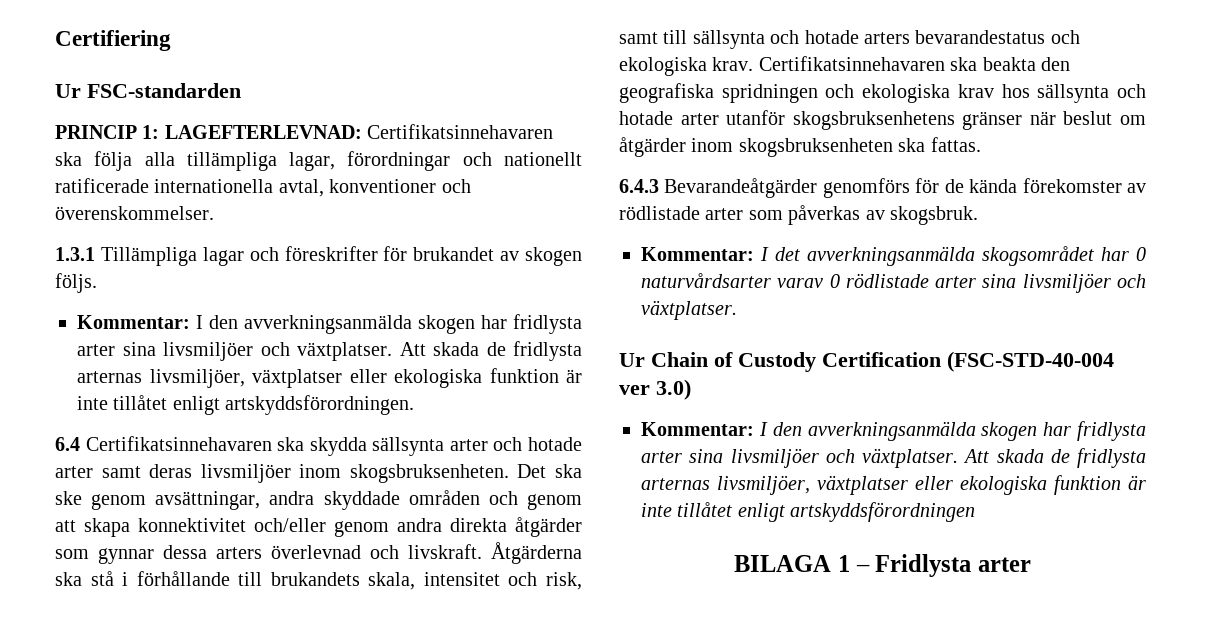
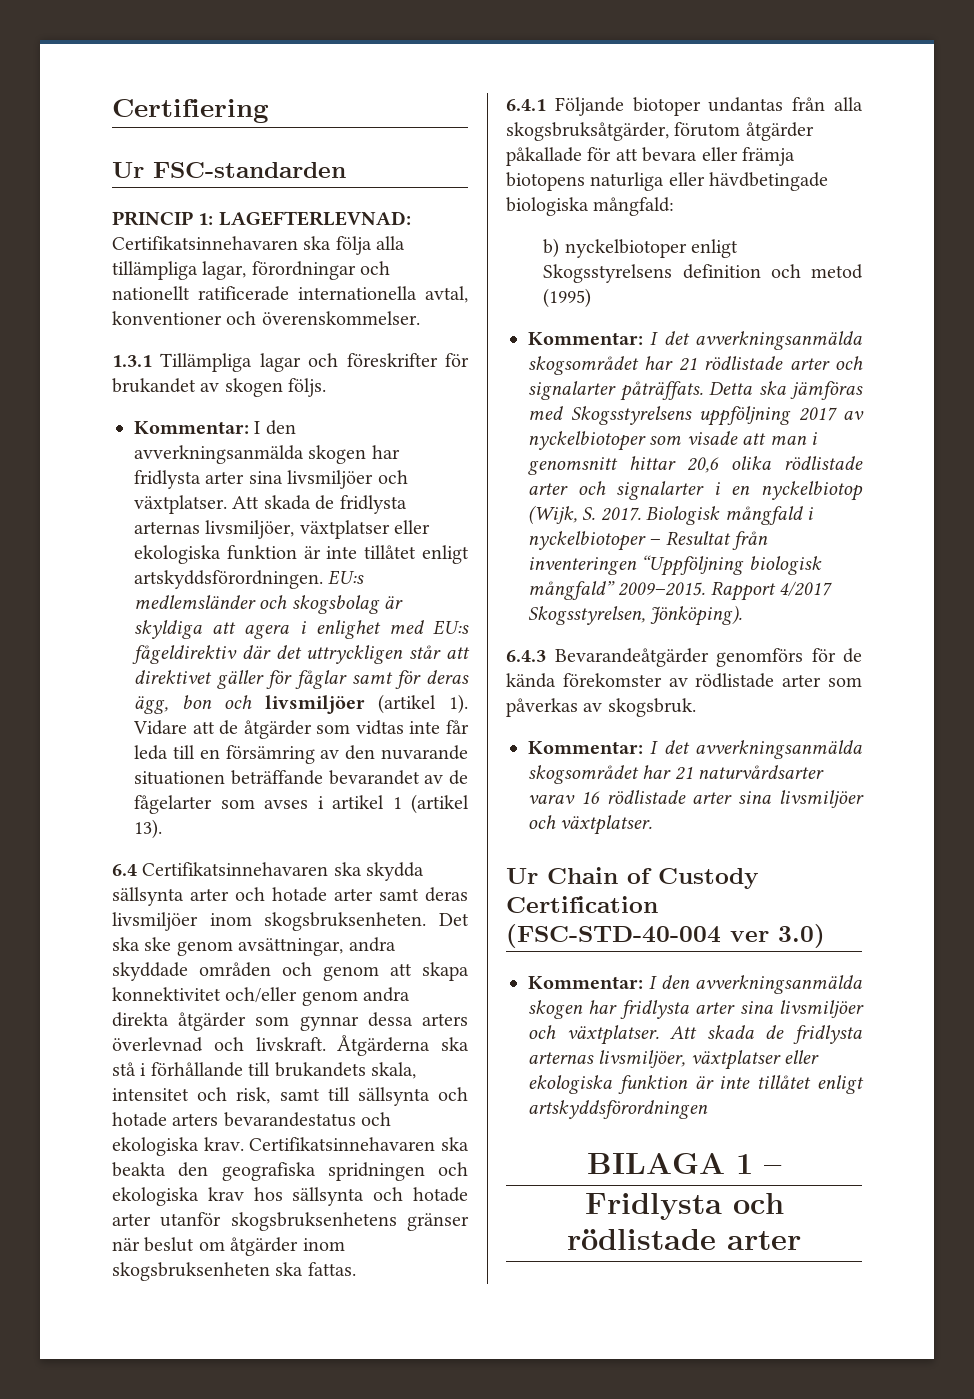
(415, 405) none -> [328,570,365,585] [134,595,404,614] [134,620,470,639] [132,645,471,664] [134,670,469,689] [134,694,468,714] [133,720,469,739] [134,745,469,764] [134,770,468,785] [134,794,469,814] [134,819,162,839] EU:s medlemsländer och skogsbolag är skyldiga att agera i enlighet med EU:s fågeldirektiv där det uttryckligen står att direktivet gäller för fåglar samt för deras ägg, bon och livsmiljöer (artikel 1). Vidare att de åtgärder som vidtas inte får leda till en försämring av den nuvarande situationen beträffande bevarandet av de fågelarter som avses i artikel 1 (artikel 13).
(981, 144) none -> [506,97,863,116] [506,122,814,141] [506,147,795,166] [506,172,829,191] [506,197,675,216] [543,238,739,258] [543,264,863,283] [543,288,592,308] [528,331,862,350] [528,356,863,375] [528,381,863,401] [528,406,864,426] [528,431,817,451] [528,456,863,475] [528,481,863,501] [528,505,813,525] [528,531,769,551] [528,555,822,576] [528,581,833,601] [528,605,743,626] // 6.4.1 Följande biotoper undantas från alla skogsbruksåtgärder, förutom åtgärder påkallade för att bevara eller främja biotopens naturliga eller hävdbetingade biologiska mångfald: // b) nyckelbiotoper enligt Skogsstyrelsens definition och metod (1995) // Kommentar: I det avverkningsanmälda skogsområdet har 21 rödlistade arter och signalarter påträffats. Detta ska jämföras med Skogsstyrelsens uppföljning 2017 av nyckelbiotoper som visade att man i genomsnitt hittar 20,6 olika rödlistade arter och signalarter i en nyckelbiotop (Wijk, S. 2017. Biologisk mångfald i nyckelbiotoper – Resultat från inventeringen “Uppföljning biologisk mångfald” 2009–2015. Rapport 4/2017 Skogsstyrelsen, Jönköping).
[1136,247,1146,261] 0 -> [674,766,693,780] 21
[829,274,840,288] 0 -> [580,791,600,804] 16
[875,554,972,577] Fridlysta -> [584,1193,784,1220] [567,1229,716,1250] // Fridlysta och rödlistade

